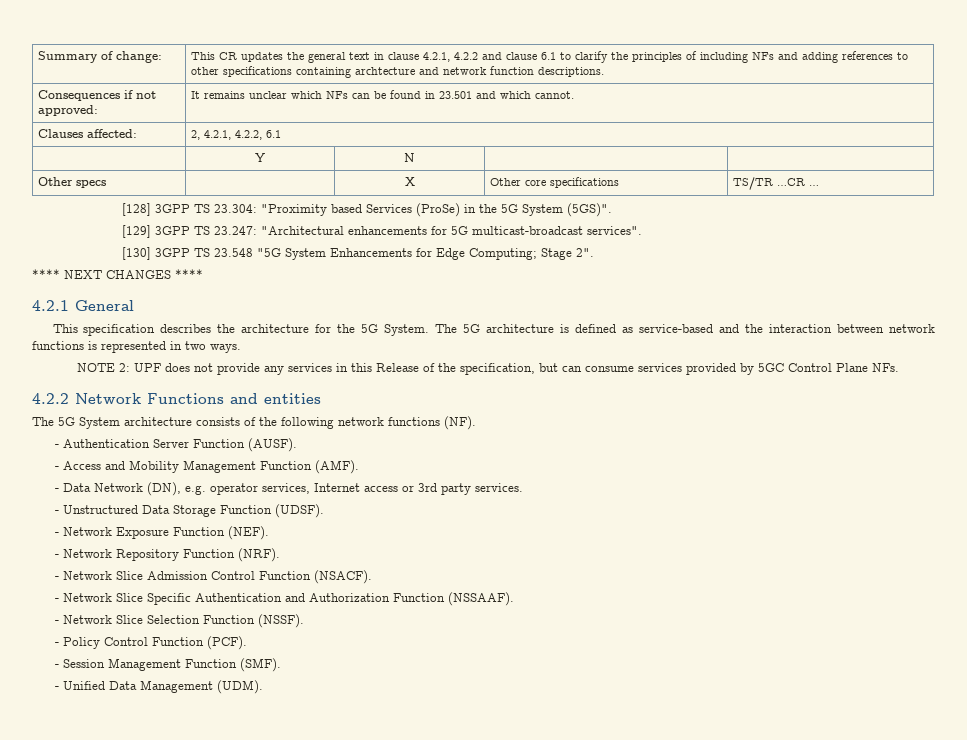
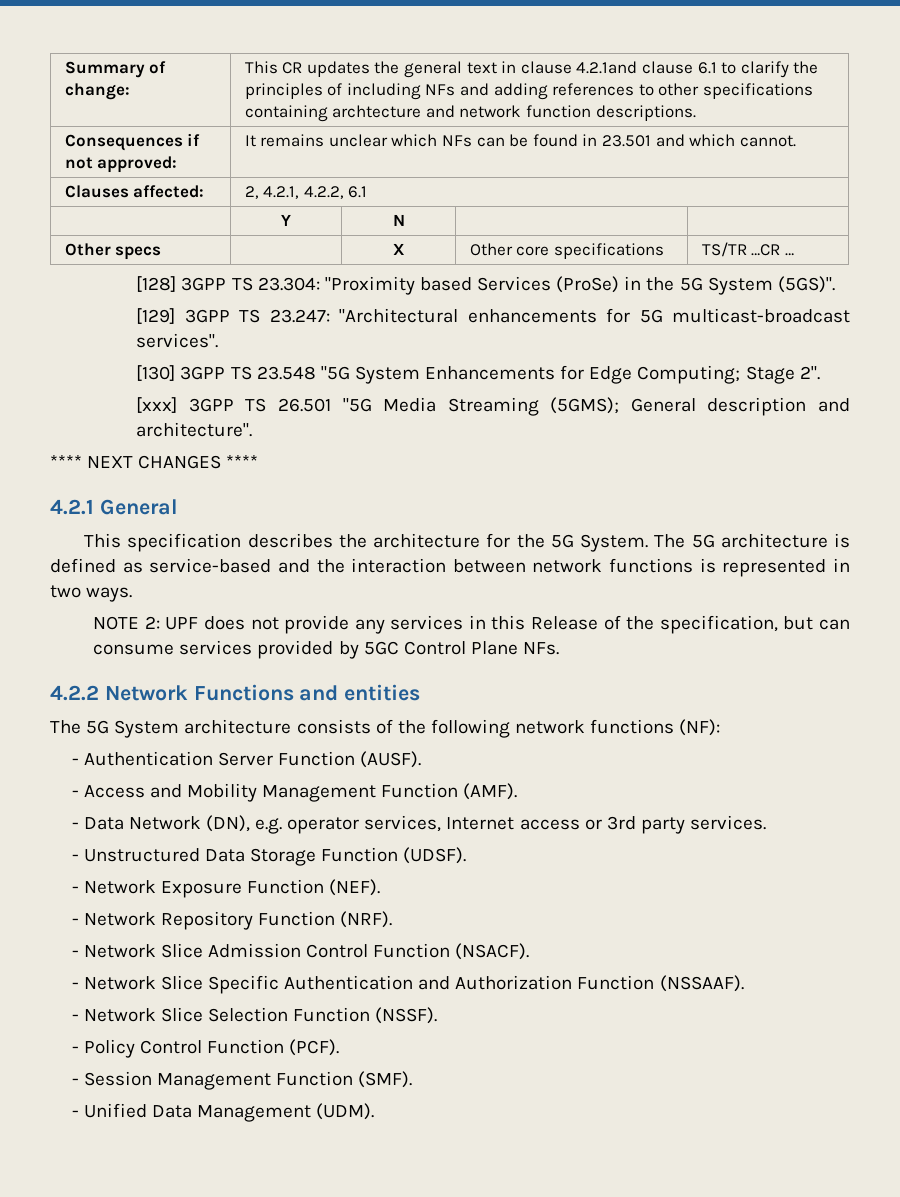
[423,52,503,62] 4.2.1, 4.2.2 and -> [576,61,638,74] 4.2.1and
(595, 252) none -> [136,397,850,416] [136,422,253,437] // [xxx] 3GPP TS 26.501 "5G Media Streaming (5GMS); General description and architecture".
[444,416,476,430] (NF). -> [679,719,721,736] (NF):

